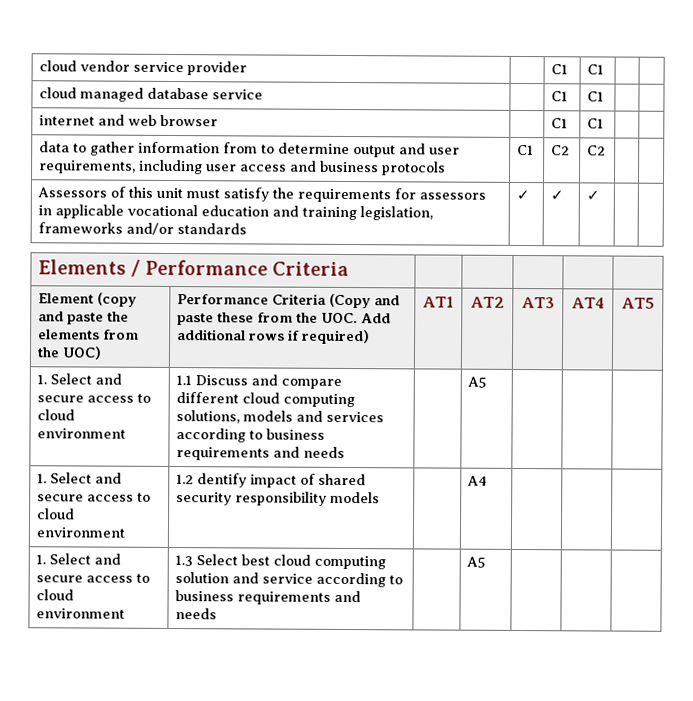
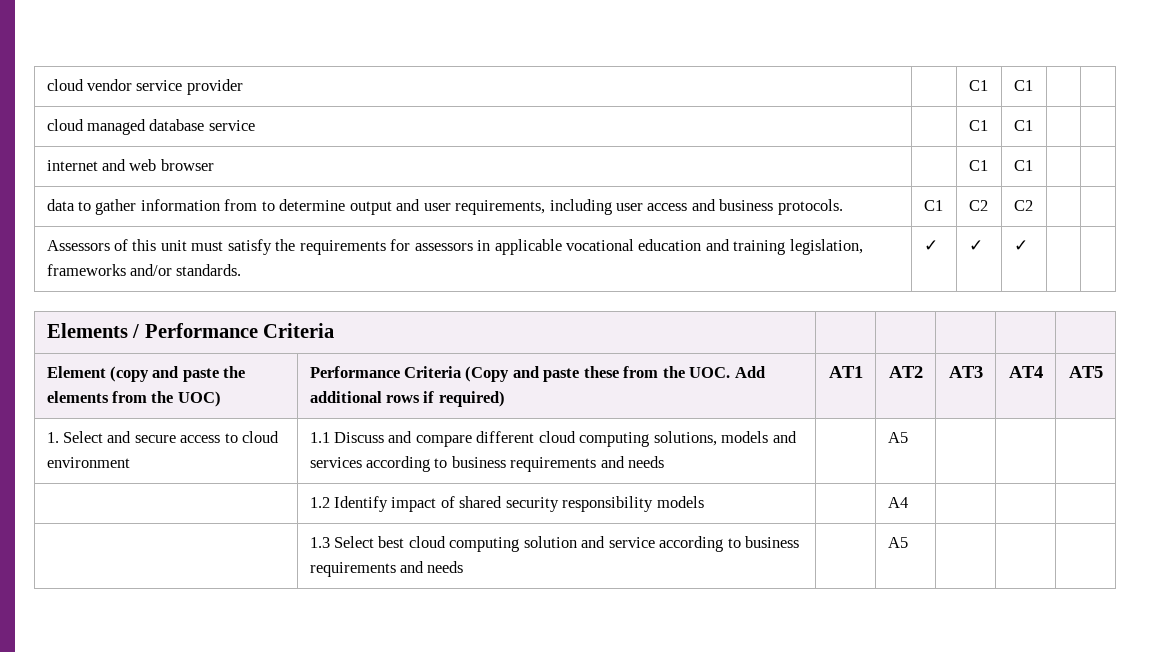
[382,161,447,176] protocols -> [777,199,843,215] protocols.
[177,223,248,235] standards -> [176,264,242,276] standards.
[37,472,123,484] [37,492,152,502] [37,508,76,520] [36,527,126,538] 1. Select and secure access to cloud environment -> (908, 437) none
[197,473,248,488] dentify -> [333,496,388,512] Identify
[36,553,122,565] [36,573,151,583] [36,589,75,601] [36,608,126,619] 1. Select and secure access to cloud environment -> (908, 502) none

